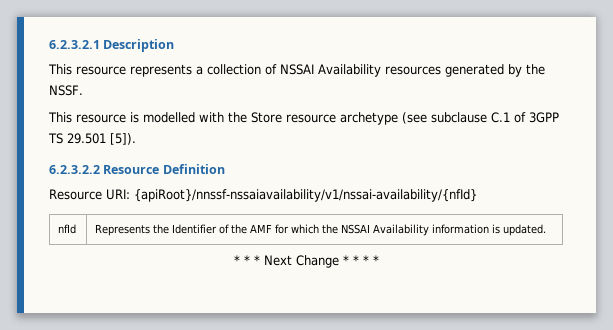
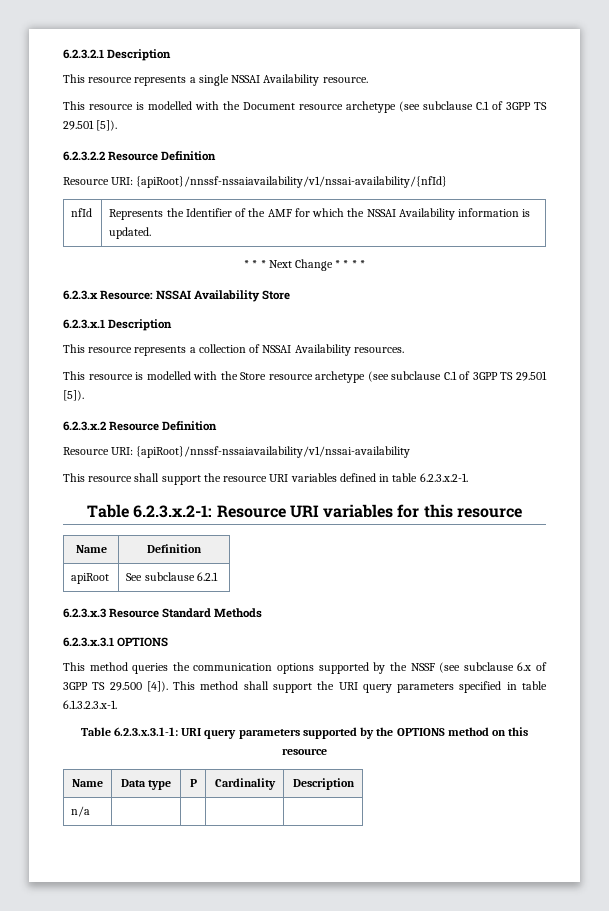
[207,64,545,77] [49,85,83,96] [48,112,282,123] collection of NSSAI Availability resources generated by the NSSF. // This resource is modelled with the Store -> [198,74,368,86] [63,101,295,110] single NSSAI Availability resource. // This resource is modelled with the Document
(379, 260) none -> [63,290,291,302] [63,319,173,331] [63,344,404,356] [63,371,548,383] [63,390,84,401] [63,421,218,431] [63,446,411,458] [63,473,468,485] [86,504,523,518] [75,545,107,553] [147,544,202,553] [71,573,110,584] [126,572,218,581] [63,608,263,618] [63,637,169,647] [63,662,548,674] [63,681,547,693] [63,700,117,709] [80,727,529,739] [282,748,327,755] [72,779,103,787] [120,779,172,790] [189,779,197,787] [214,778,276,790] [292,778,355,790] [71,806,91,817] // 6.2.3.x Resource: NSSAI Availability Store // 6.2.3.x.1 Description // This resource represents a collection of NSSAI Availability resources. // This resource is modelled with the Store resource archetype (see subclause C.1 of 3GPP TS 29.501 [5]). // 6.2.3.x.2 Resource Definition // Resource URI: {apiRoot}/nnssf-nssaiavailability/v1/nssai-availability // This resource shall support the resource URI variables defined in table 6.2.3.x.2-1. // Table 6.2.3.x.2-1: Resource URI variables for this resource // Name | Definition // apiRoot | See subclause 6.2.1 // 6.2.3.x.3 Resource Standard Methods // 6.2.3.x.3.1 OPTIONS // This method queries the communication options supported by the NSSF (see subclause 6.x of 3GPP TS 29.500 [4]). This method shall support the URI query parameters specified in table 6.1.3.2.3.x-1. // Table 6.2.3.x.3.1-1: URI query parameters supported by the OPTIONS method on this resource // Name | Data type | P | Cardinality | Description // n/a | | | |

